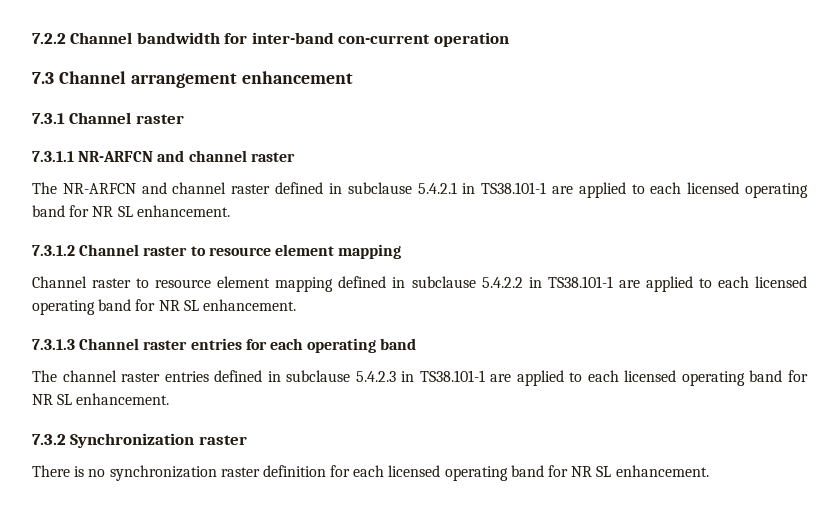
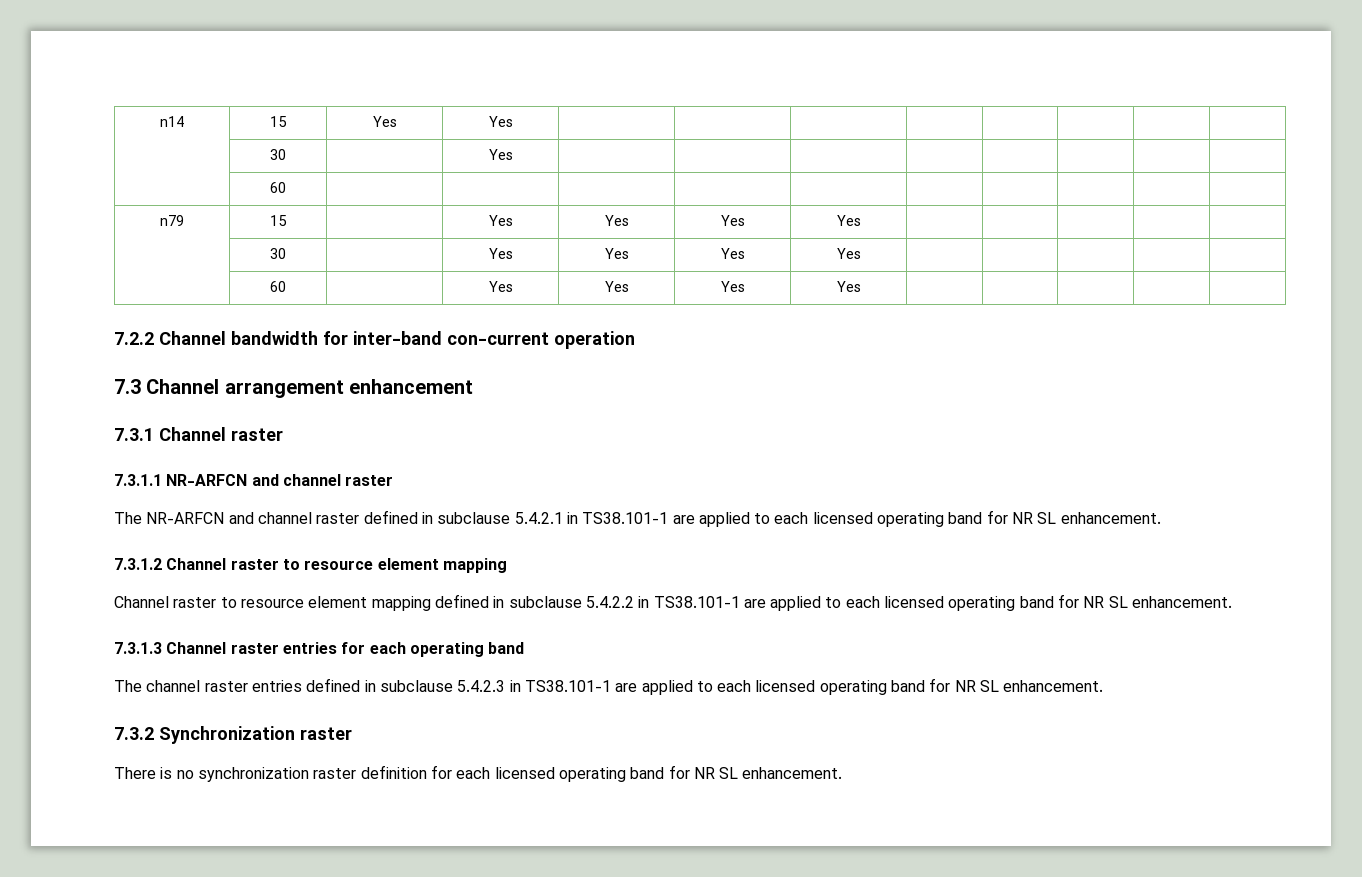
(32, 38) none -> [160,116,184,127] [270,116,287,127] [372,116,397,127] [488,116,513,127] [270,149,286,160] [488,149,513,160] [270,182,286,193] [160,215,184,226] [270,215,287,226] [488,215,513,226] [604,215,629,226] [720,215,745,226] [836,215,861,226] [270,248,286,259] [488,248,513,259] [604,248,629,259] [720,248,745,259] [836,248,861,259] [270,281,286,292] [488,281,513,292] [604,281,629,292] [720,281,745,292] [836,281,861,292] n14 | 15 | Yes | Yes | | | | | | | | // | 30 | | Yes | | | | | | | | // | 60 | | | | | | | | | | // n79 | 15 | | Yes | Yes | Yes | Yes | | | | | // | 30 | | Yes | Yes | Yes | Yes | | | | | // | 60 | | Yes | Yes | Yes | Yes | | | | | //

